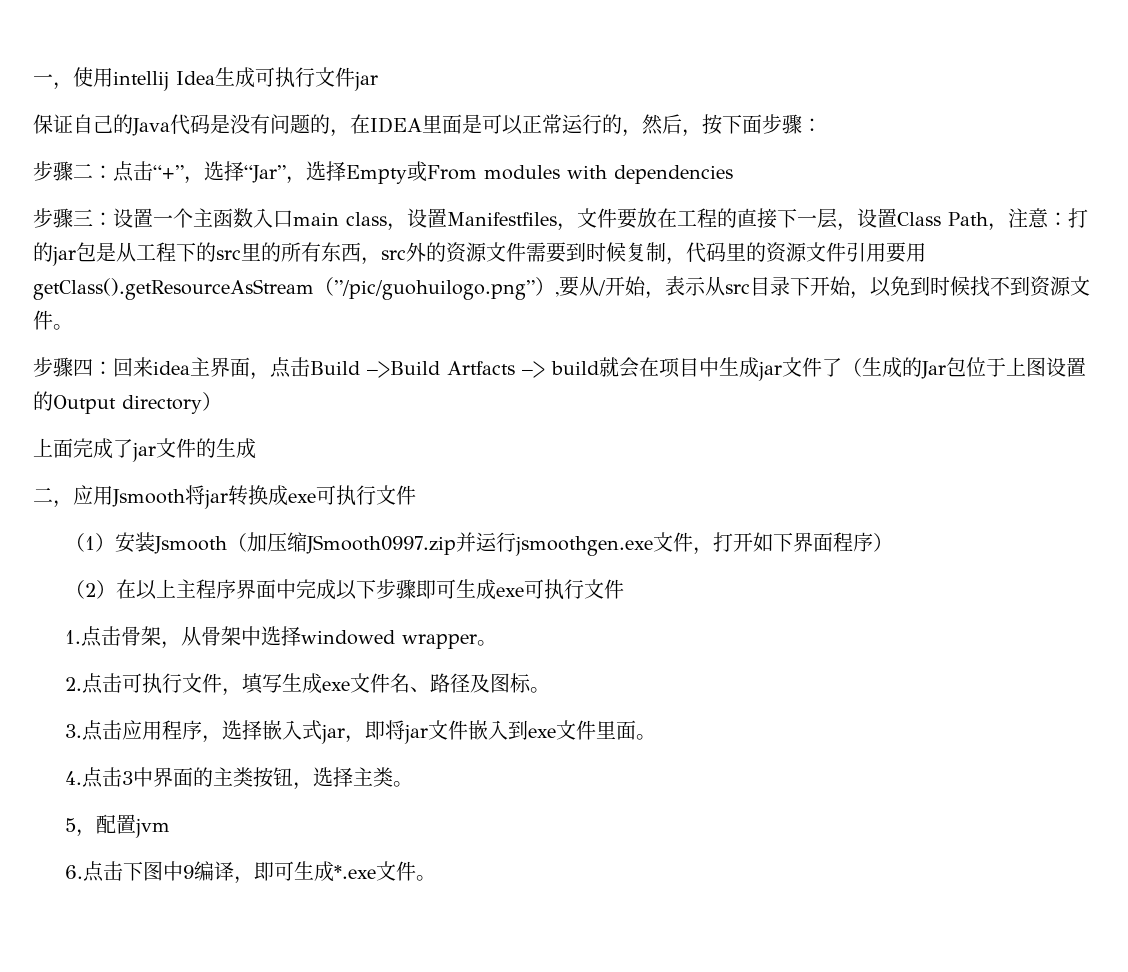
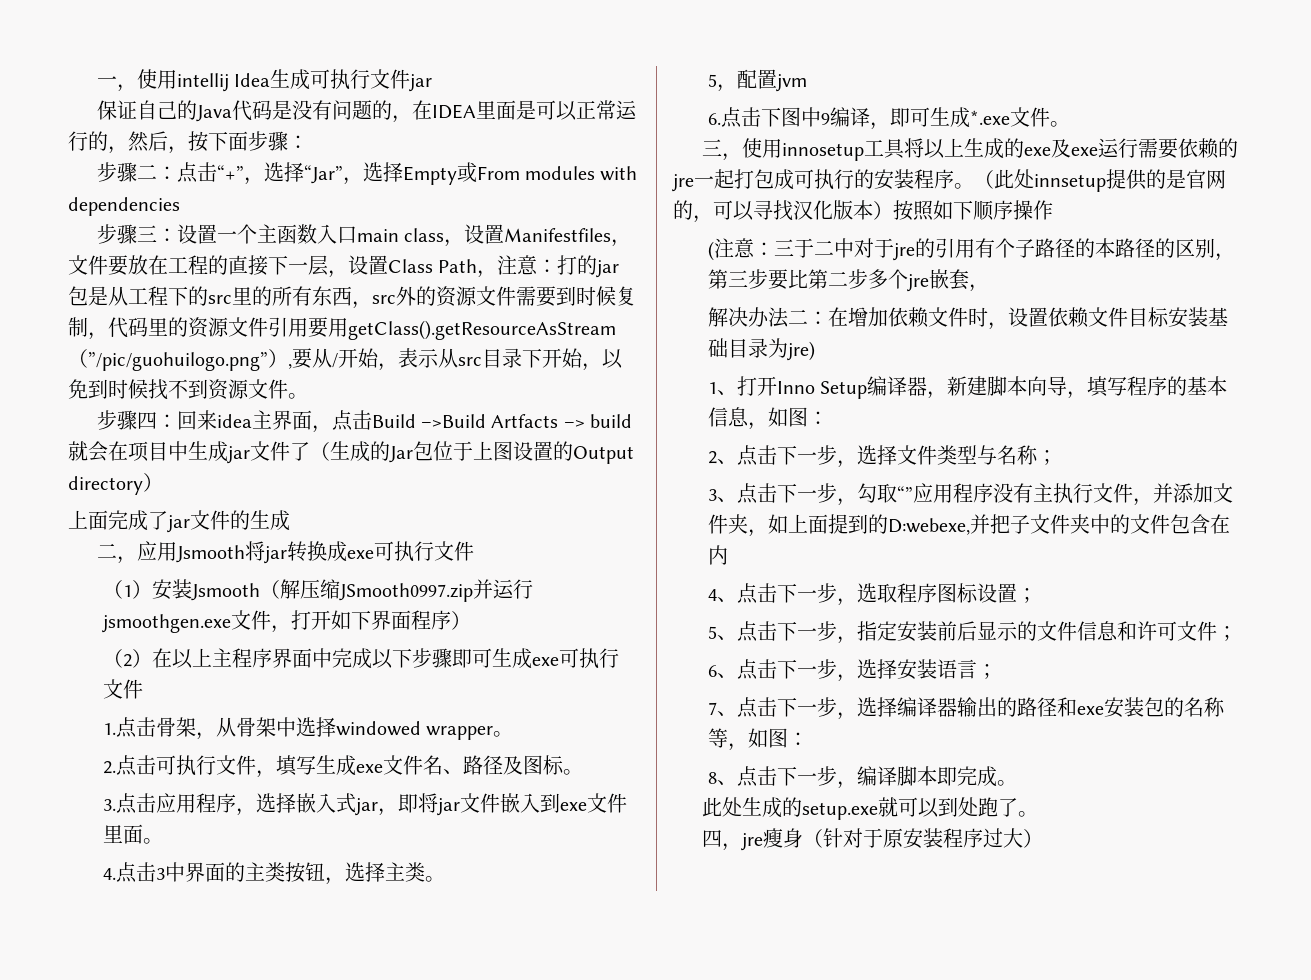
[247,532,268,552] 加 -> [279,579,300,599] 解
(437, 878) none -> [701,138,1238,161] [672,169,1226,192] [673,200,1053,223] [707,238,1235,261] [707,269,989,292] [707,307,1228,330] [707,338,815,361] [707,376,1228,399] [707,407,828,430] [707,445,1057,468] [707,483,1233,506] [707,514,1230,537] [707,545,728,565] [707,583,1037,606] [707,621,1237,644] [707,659,997,682] [707,697,1225,720] [707,728,808,751] [707,766,1017,789] [701,797,1038,820] [701,828,1043,851] // 三，使用innosetup工具将以上生成的exe及exe运行需要依赖的jre一起打包成可执行的安装程序。（此处innsetup提供的是官网的，可以寻找汉化版本）按照如下顺序操作 // (注意：三于二中对于jre的引用有个子路径的本路径的区别，第三步要比第二步多个jre嵌套， // 解决办法二：在增加依赖文件时，设置依赖文件目标安装基础目录为jre) // 1、打开Inno Setup编译器，新建脚本向导，填写程序的基本信息，如图： // 2、点击下一步，选择文件类型与名称； // 3、点击下一步，勾取“”应用程序没有主执行文件，并添加文件夹，如上面提到的D:webexe,并把子文件夹中的文件包含在内 // 4、点击下一步，选取程序图标设置； // 5、点击下一步，指定安装前后显示的文件信息和许可文件； // 6、点击下一步，选择安装语言； // 7、点击下一步，选择编译器输出的路径和exe安装包的名称等，如图： // 8、点击下一步，编译脚本即完成。 // 此处生成的setup.exe就可以到处跑了。 // 四，jre瘦身（针对于原安装程序过大）

